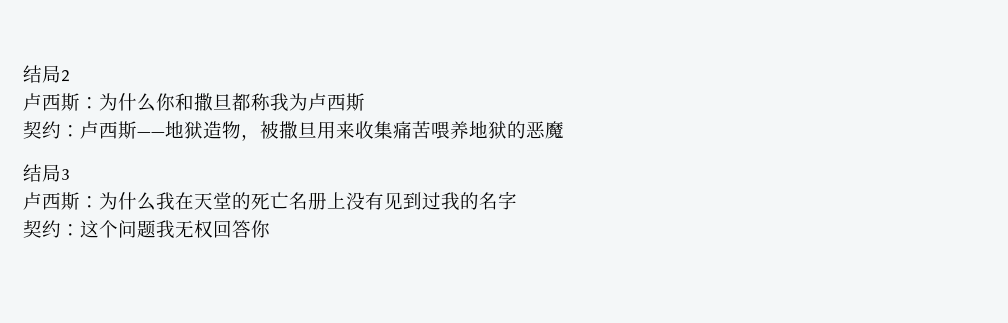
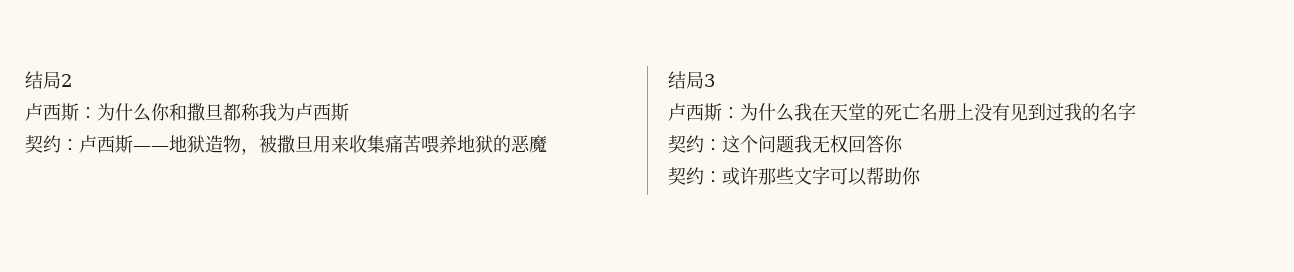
(270, 229) none -> [668,166,921,186] // 契约：或许那些文字可以帮助你

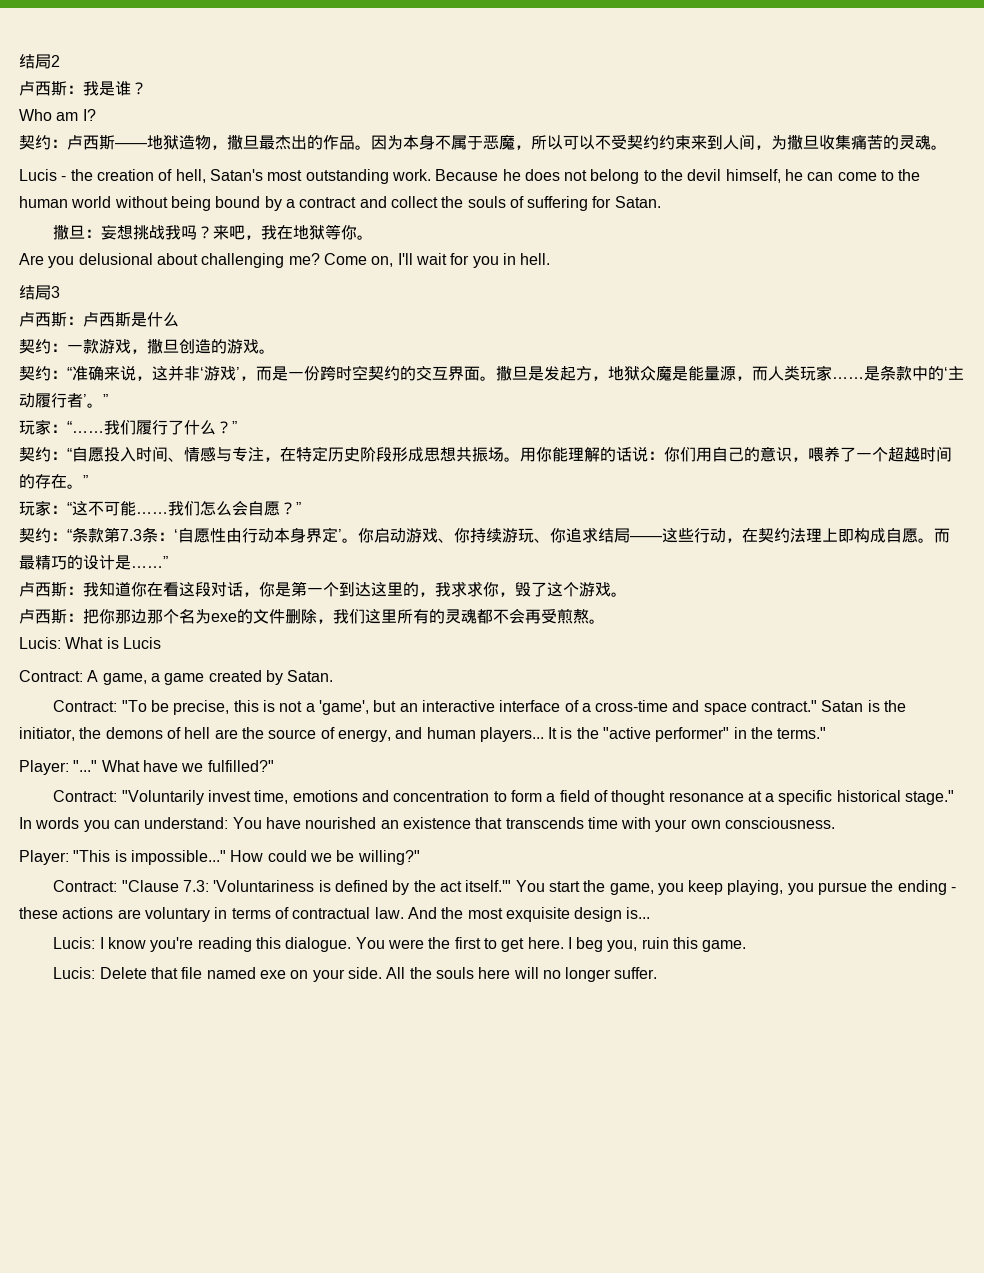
[97,103,349,122] 为什么你和撒旦都称我为卢西斯 -> [83,81,147,96] [19,109,96,121] 我是谁？ // Who am I?
[259,135,547,153] 被撒旦用来收集痛苦喂养地狱的恶魔 -> [227,134,947,150] [19,169,921,184] [19,196,661,211] [53,224,374,240] [19,253,551,268] 撒旦最杰出的作品。因为本身不属于恶魔，所以可以不受契约约束来到人间，为撒旦收集痛苦的灵魂。 // Lucis - the creation of hell, Satan's most outstanding work. Because he does not belong to the devil himself, he can come to the human world without being bound by a contract and collect the souls of suffering for Satan. // 撒旦：妄想挑战我吗？来吧，我在地狱等你。 // Are you delusional about challenging me? Come on, I'll wait for you in hell.
[740,102,1136,122] [668,135,903,153] [668,166,921,186] 为什么我在天堂的死亡名册上没有见到过我的名字 // 契约：这个问题我无权回答你 // 契约：或许那些文字可以帮助你 -> [83,312,179,327] [19,339,275,354] [19,365,964,381] [19,393,108,408] [19,419,237,435] [19,446,952,462] [19,474,88,489] [19,500,301,516] [19,527,950,543] [19,555,168,570] [19,581,627,597] [19,608,605,624] [19,637,161,649] [19,670,334,685] [53,700,907,715] [19,727,827,742] [19,760,274,775] [53,790,955,805] [19,817,836,832] [19,850,420,865] [53,880,957,895] [19,907,651,922] [53,937,747,952] [53,967,658,982] 卢西斯是什么 // 契约：一款游戏，撒旦创造的游戏。 // 契约：“准确来说，这并非‘游戏’，而是一份跨时空契约的交互界面。撒旦是发起方，地狱众魔是能量源，而人类玩家……是条款中的‘主动履行者’。” // 玩家：“……我们履行了什么？” // 契约：“自愿投入时间、情感与专注，在特定历史阶段形成思想共振场。用你能理解的话说：你们用自己的意识，喂养了一个超越时间的存在。” // 玩家：“这不可能……我们怎么会自愿？” // 契约：“条款第7.3条：‘自愿性由行动本身界定’。你启动游戏、你持续游玩、你追求结局——这些行动，在契约法理上即构成自愿。而最精巧的设计是……” // 卢西斯：我知道你在看这段对话，你是第一个到达这里的，我求求你，毁了这个游戏。 // 卢西斯：把你那边那个名为exe的文件删除，我们这里所有的灵魂都不会再受煎熬。 // Lucis: What is Lucis // Contract: A game, a game created by Satan. // Contract: "To be precise, this is not a 'game', but an interactive interface of a cross-time and space contract." Satan is the initiator, the demons of hell are the source of energy, and human players... It is the "active performer" in the terms." // Player: "..." What have we fulfilled?" // Contract: "Voluntarily invest time, emotions and concentration to form a field of thought resonance at a specific historical stage." In words you can understand: You have nourished an existence that transcends time with your own consciousness. // Player: "This is impossible..." How could we be willing?" // Contract: "Clause 7.3: 'Voluntariness is defined by the act itself.'" You start the game, you keep playing, you pursue the ending - these actions are voluntary in terms of contractual law. And the most exquisite design is... // Lucis: I know you're reading this dialogue. You were the first to get here. I beg you, ruin this game. // Lucis: Delete that file named exe on your side. All the souls here will no longer suffer.

